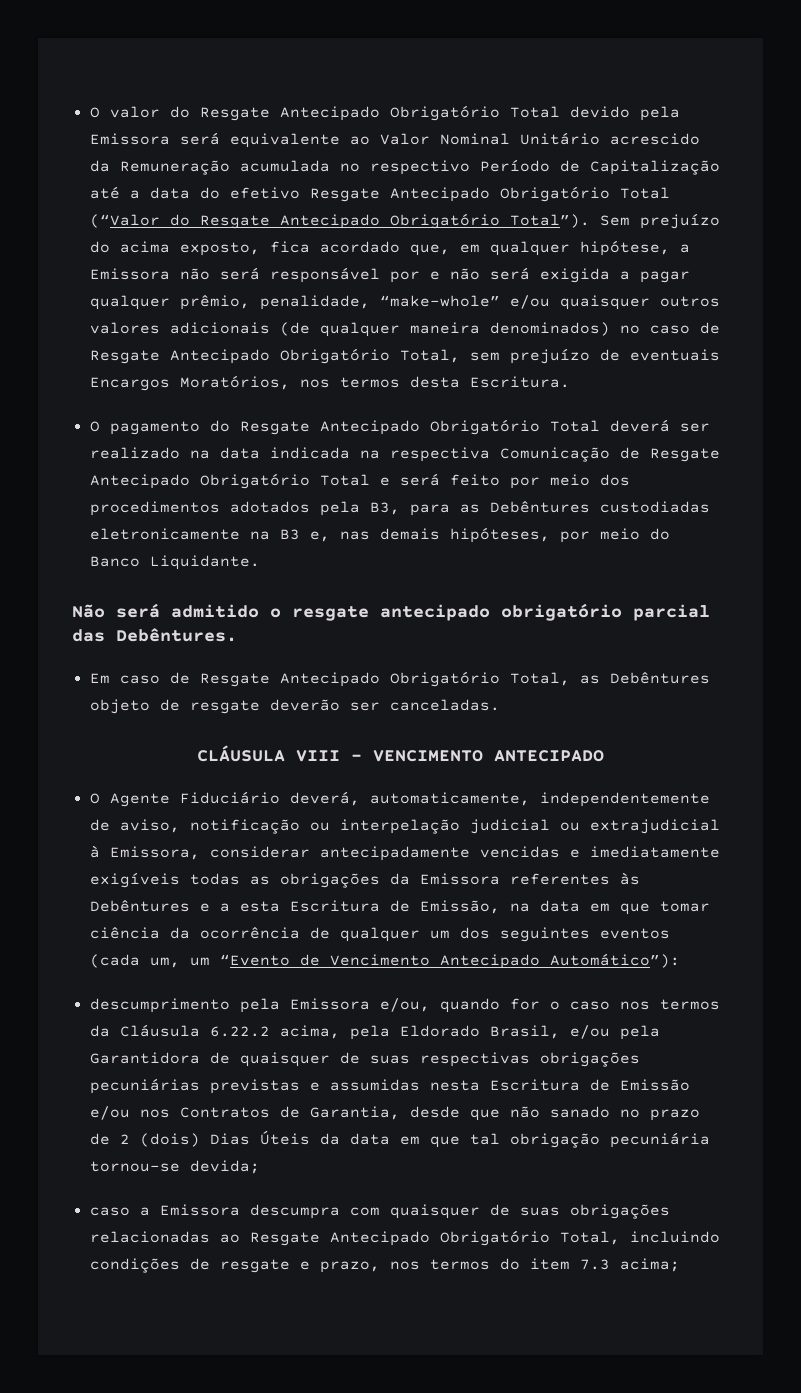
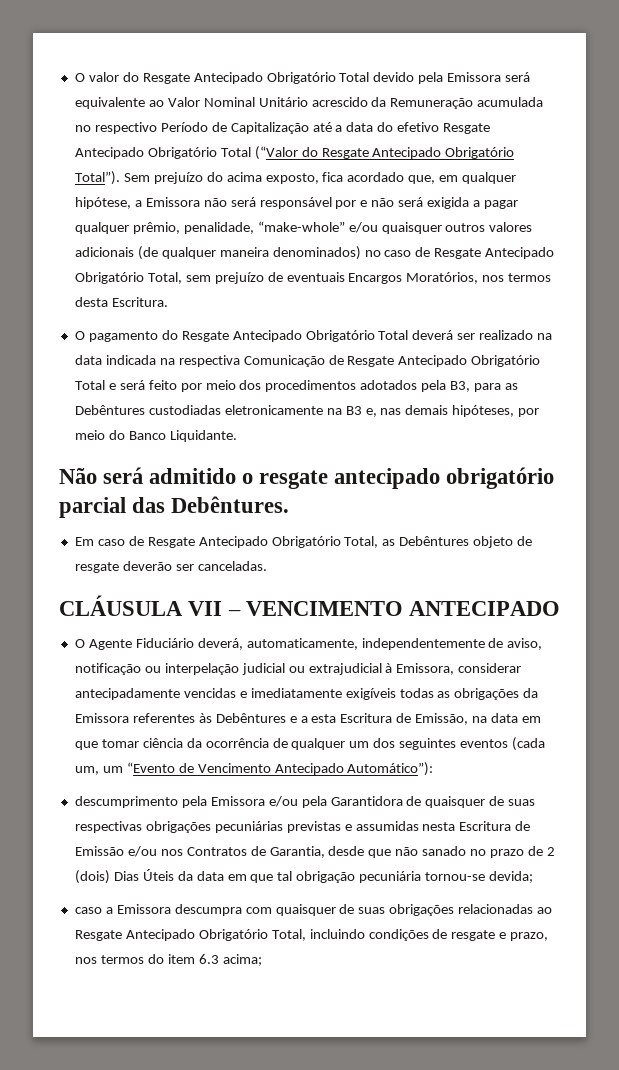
[296,750,340,762] VIII -> [188,601,223,616] VII
[379,998,720,1013] [89,1024,560,1040] e/ou, quando for o caso nos termos da Cláusula 6.22.2 acima, pela Eldorado Brasil, -> (265, 801) none
[579,1259,610,1270] 7.3 -> [198,954,219,964] 6.3

